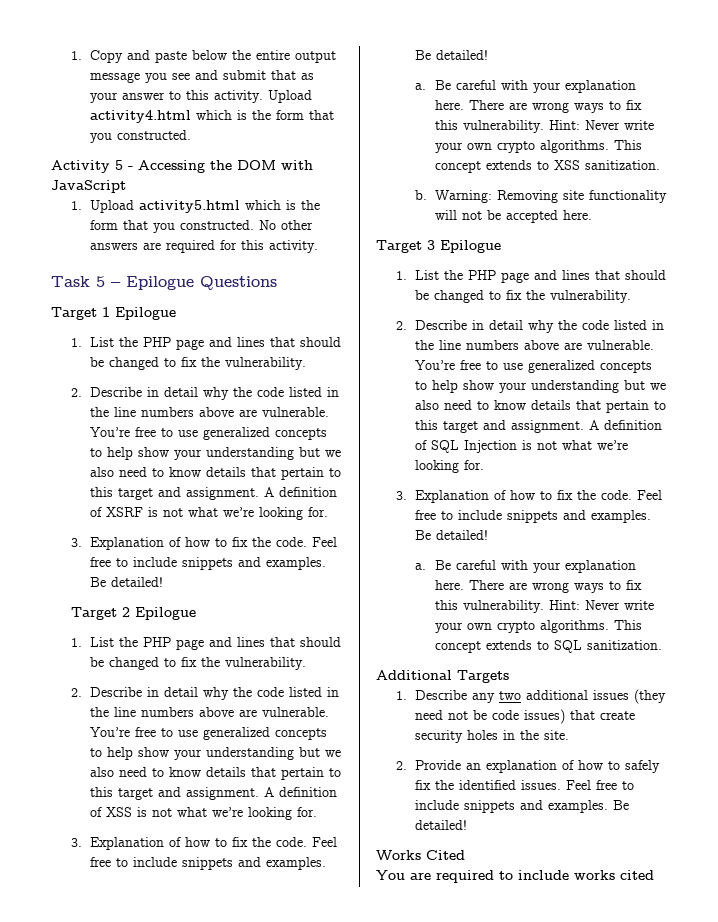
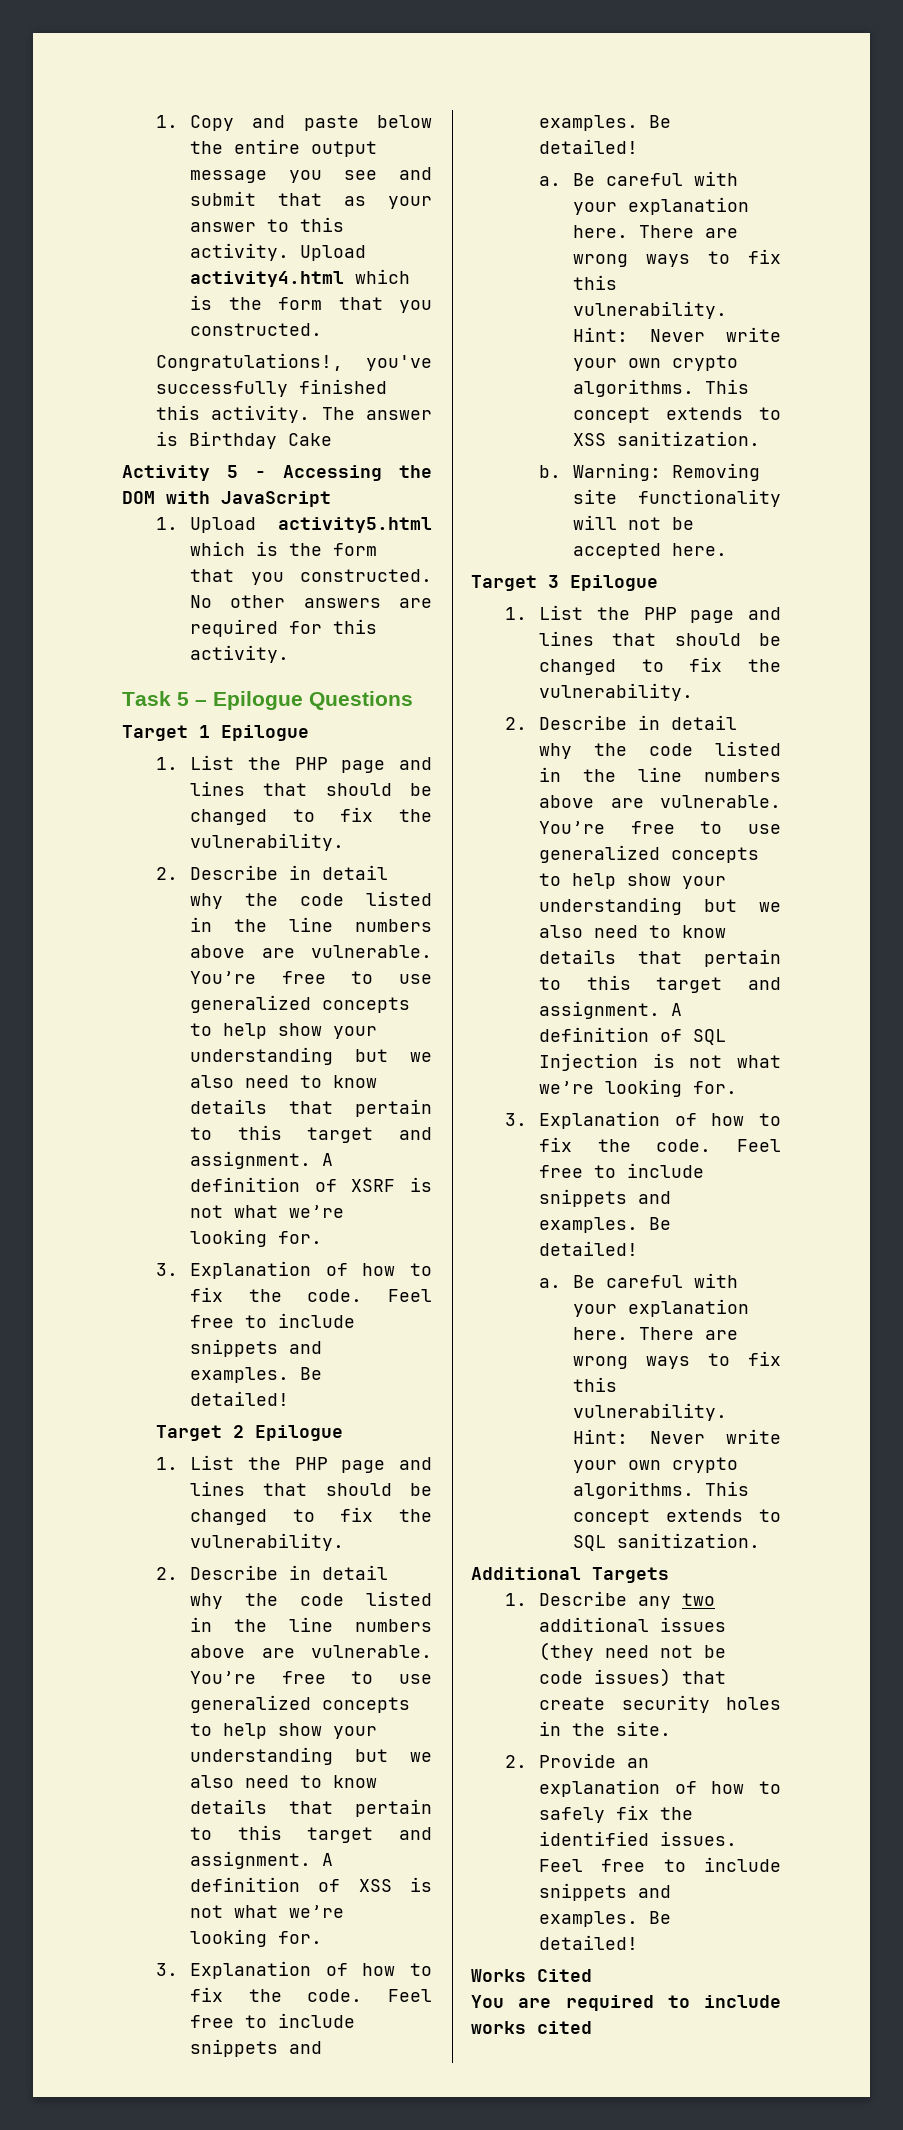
(192, 135) none -> [156,353,432,371] [156,379,388,397] [156,405,432,423] [156,431,333,449] // Congratulations!, you've successfully finished this activity. The answer is Birthday Cake

